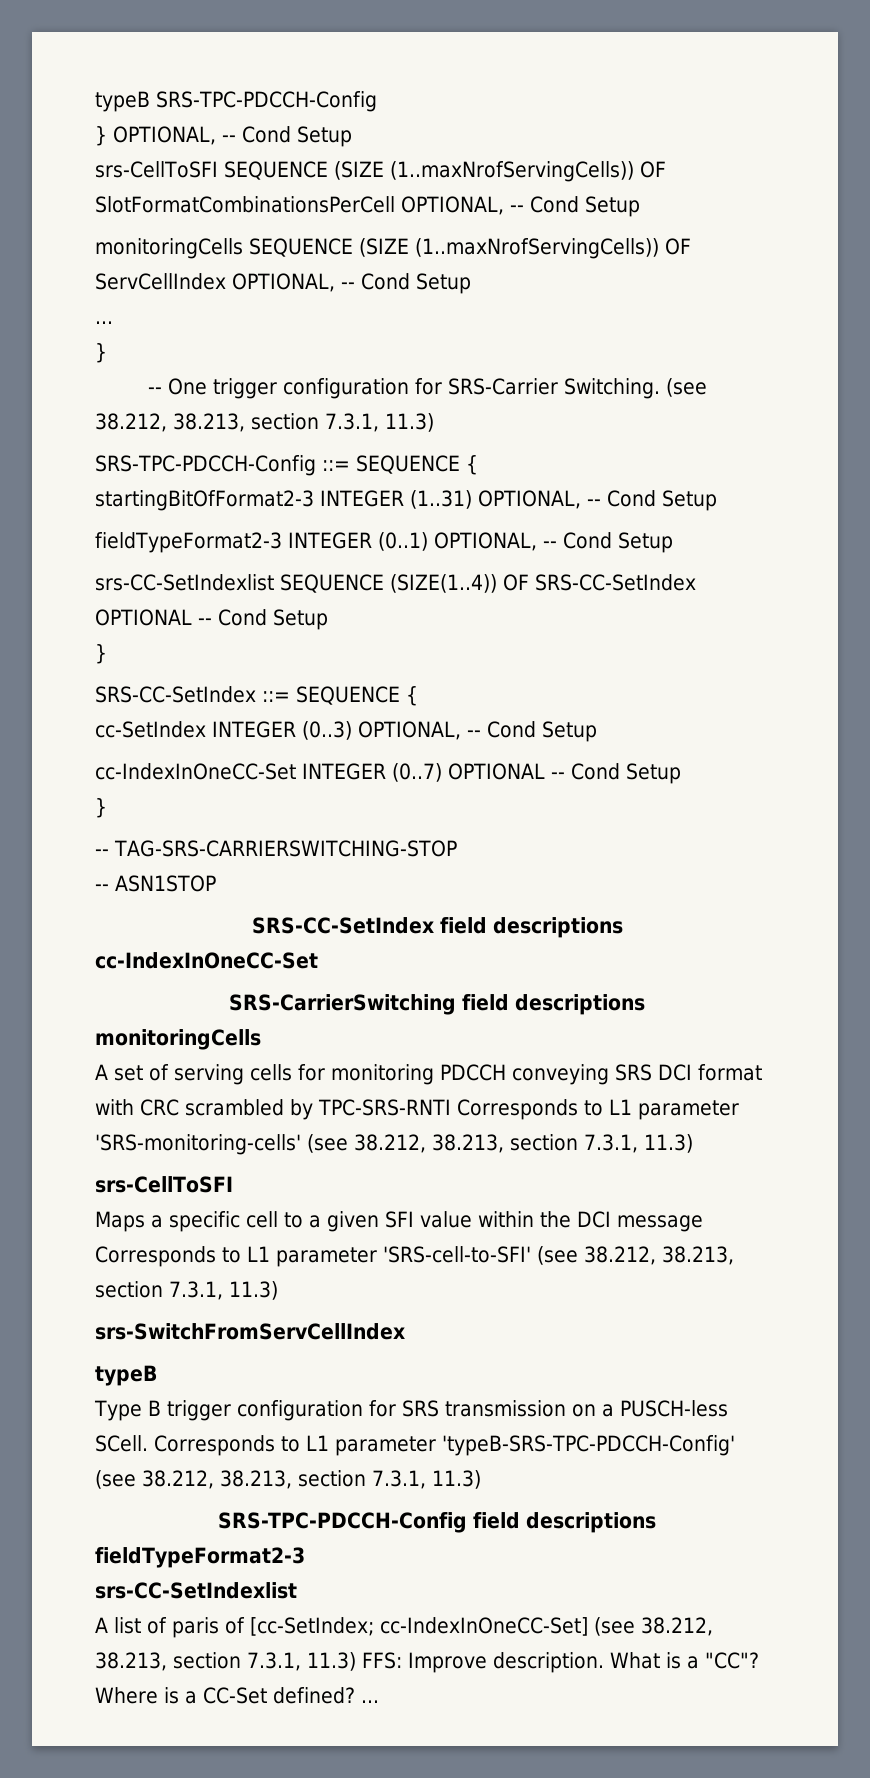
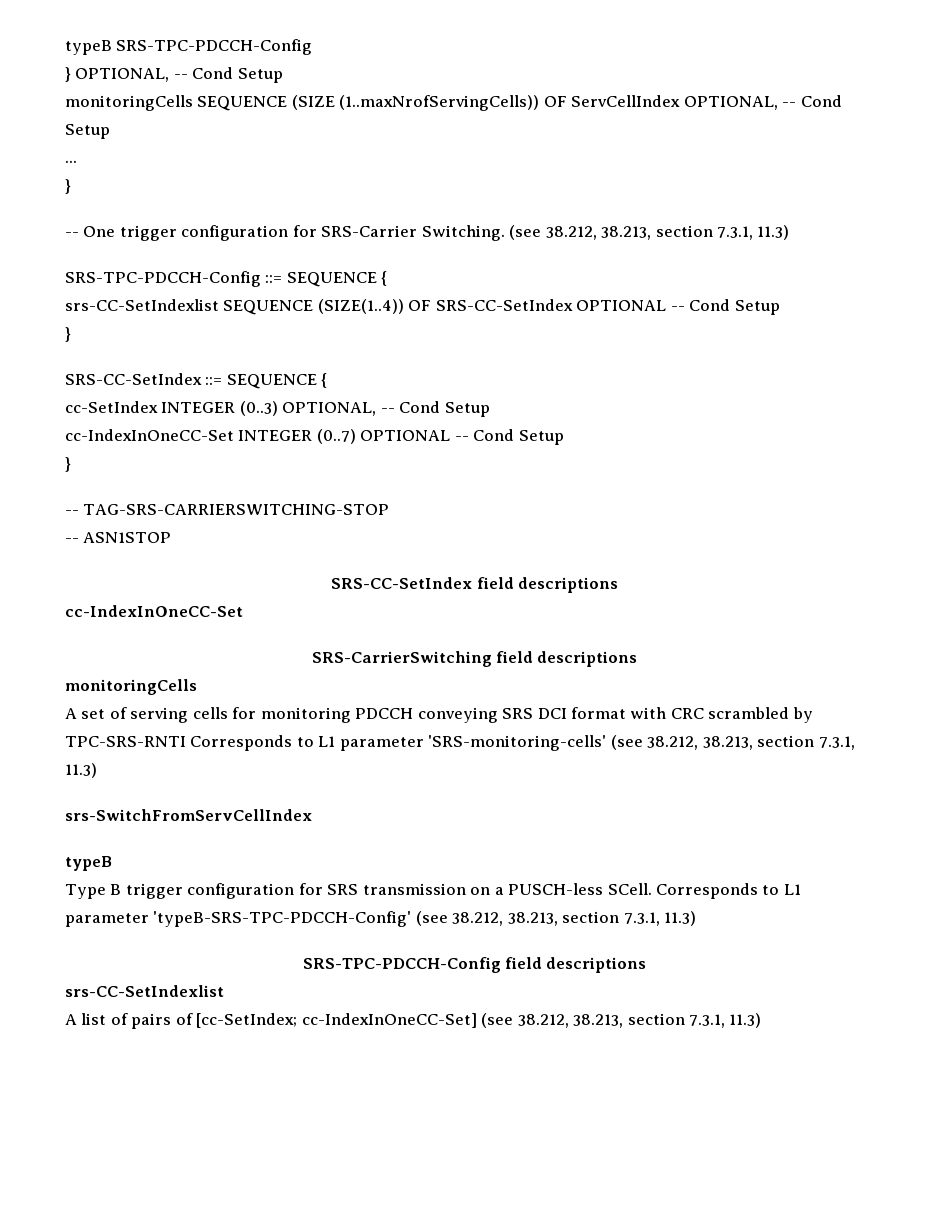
[95,161,666,182] [95,196,640,217] // srs-CellToSFI SEQUENCE (SIZE (1..maxNrofServingCells)) OF SlotFormatCombinationsPerCell OPTIONAL, -- Cond Setup -> (283, 75) none
[95,490,717,511] [95,532,673,553] // startingBitOfFormat2-3 INTEGER (1..31) OPTIONAL, -- Cond Setup // fieldTypeFormat2-3 INTEGER (0..1) OPTIONAL, -- Cond Setup -> (388, 278) none
[95,1176,233,1193] [95,1211,703,1232] [95,1246,734,1267] [95,1281,278,1300] // srs-CellToSFI // Maps a specific cell to a given SFI value within the DCI message Corresponds to L1 parameter 'SRS-cell-to-SFI' (see 38.212, 38.213, section 7.3.1, 11.3) -> (97, 770) none
[95,1547,305,1568] // fieldTypeFormat2-3 -> (647, 965) none
[172,1617,219,1638] paris -> [131,1013,172,1029] pairs
[362,1652,759,1673] [95,1687,379,1704] FFS: Improve description. What is a "CC"? Where is a CC-Set defined? ... -> (762, 1020) none

